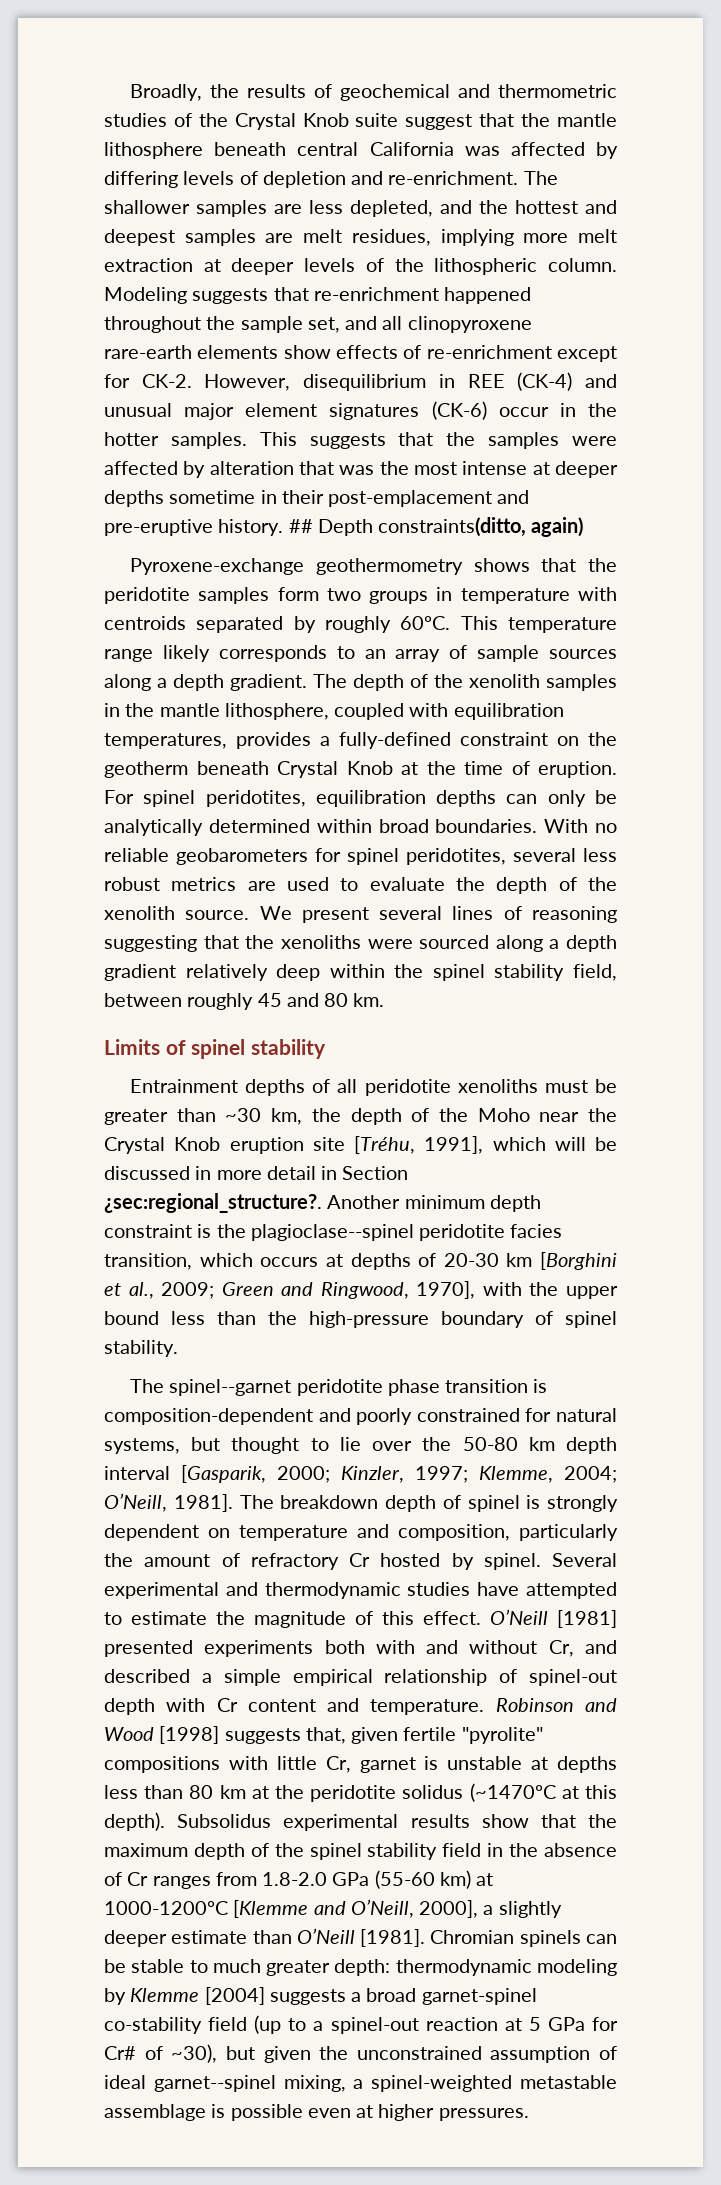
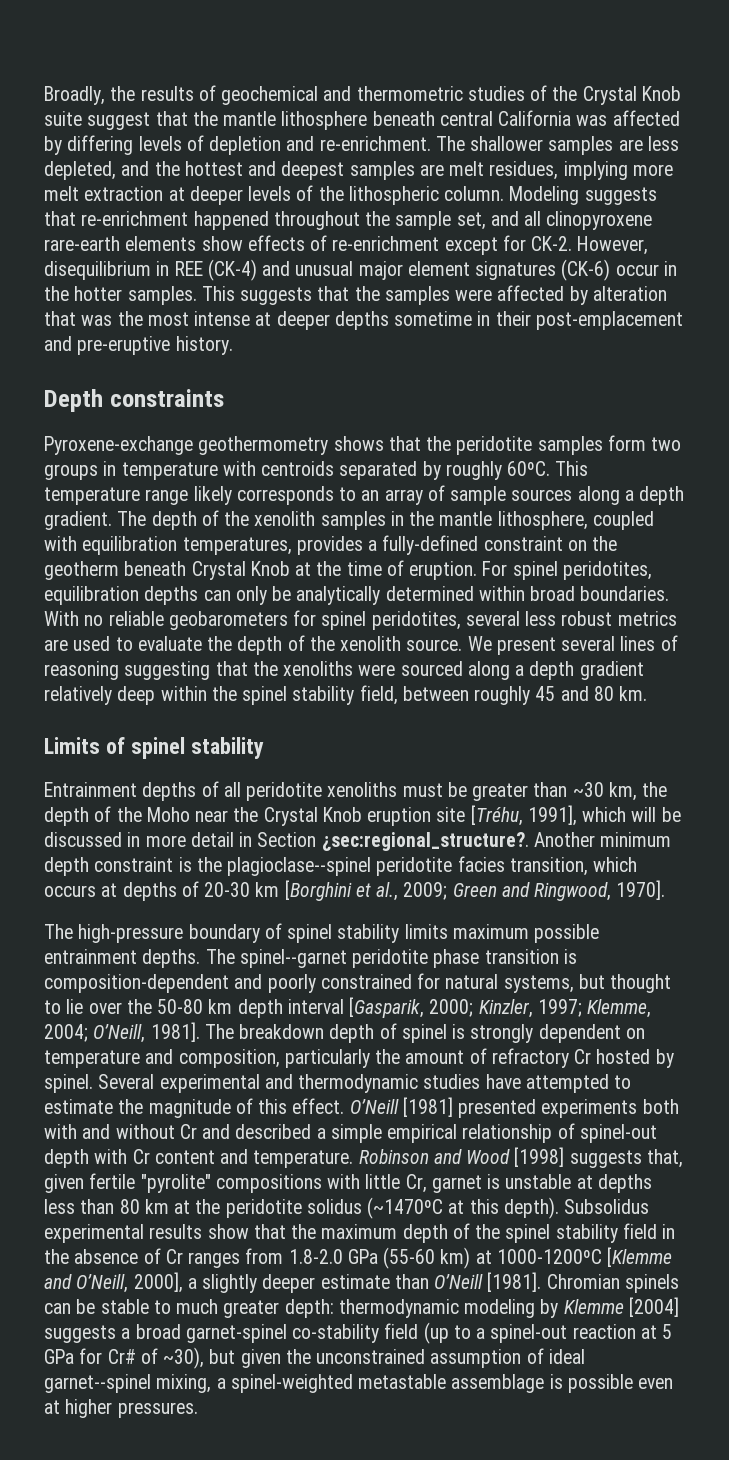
[288,517,584,537] ## Depth constraints(ditto, again) -> [44,389,224,412] // Depth constraints
[416,1281,618,1299] [104,1311,617,1328] [104,1340,178,1357] 1970], with the upper bound less than the high-pressure boundary of spinel stability. // -> [616,880,666,900] [44,923,600,943] [44,949,201,968] 1970]. // The high-pressure boundary of spinel stability limits maximum possible entrainment depths.
[548,1640,574,1657] Cr, -> [179,1124,197,1139] Cr

